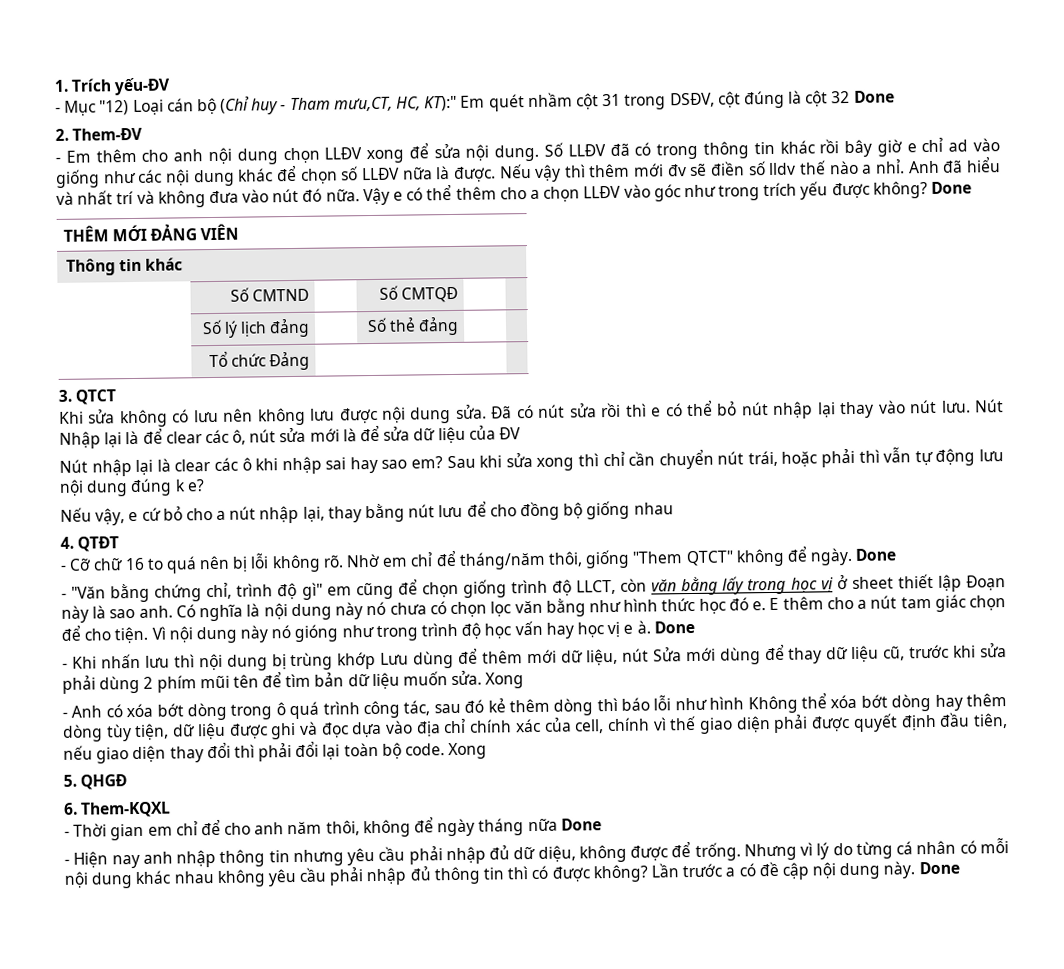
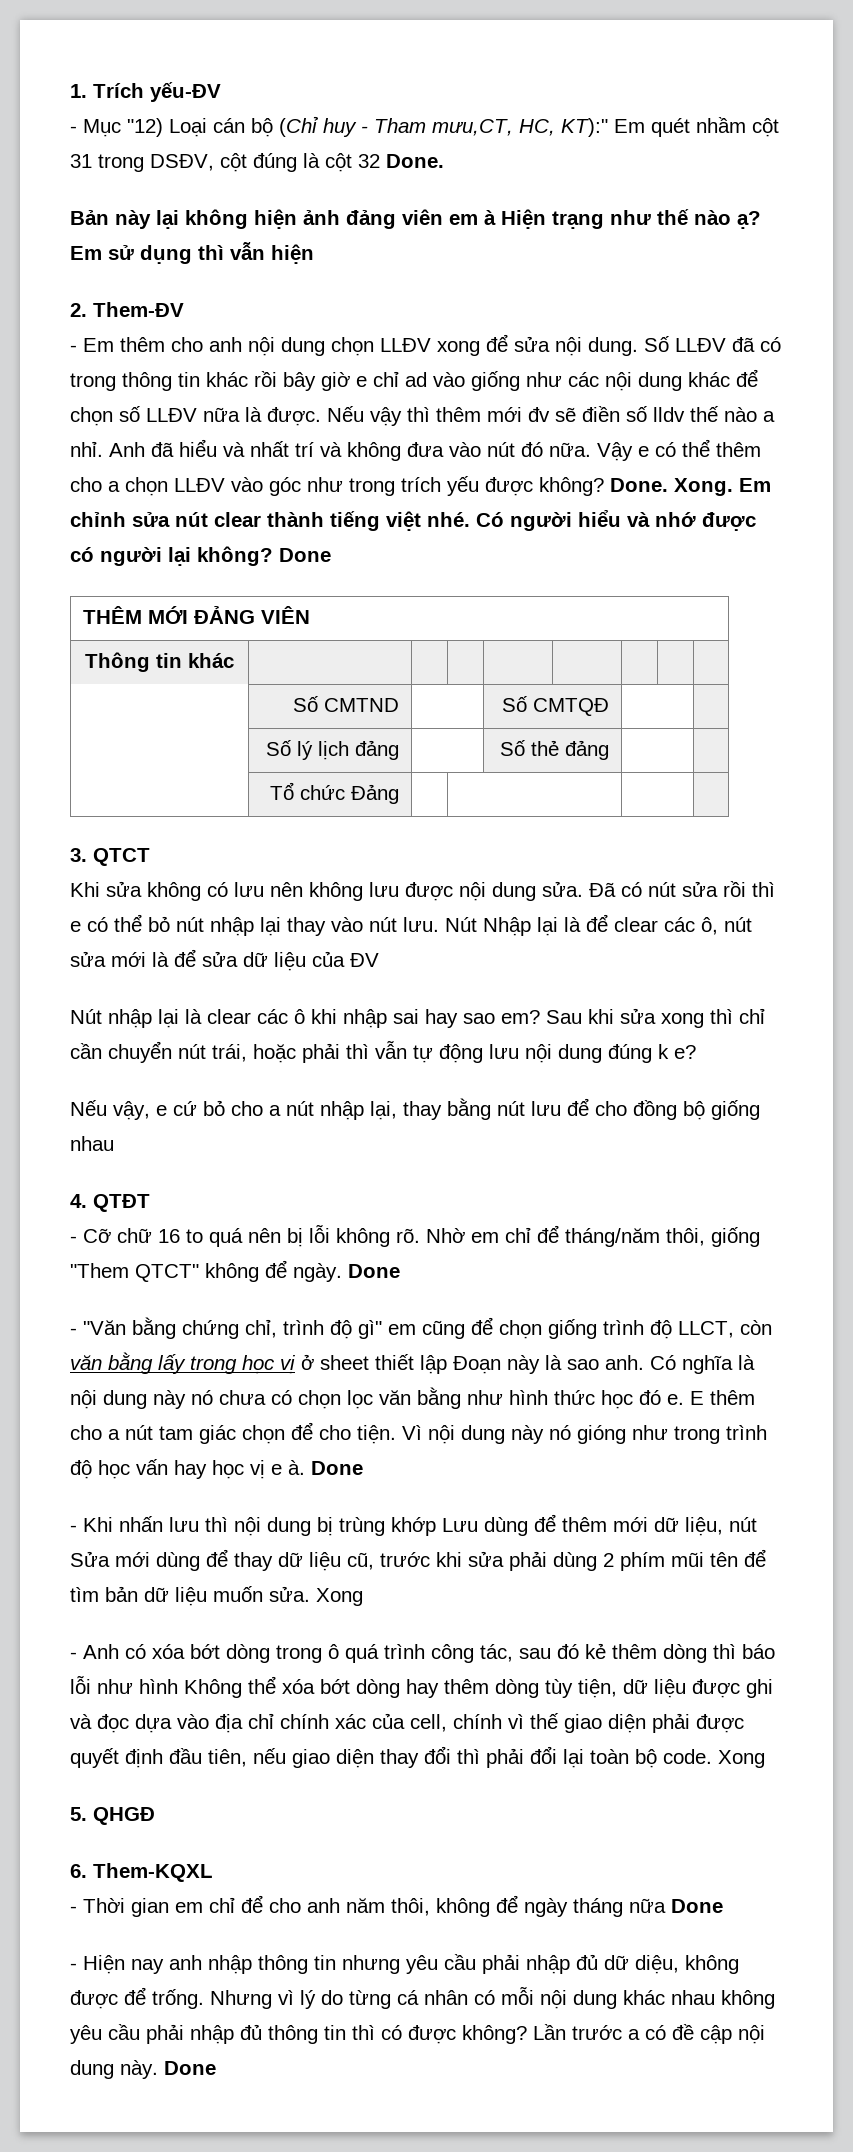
[853,90,895,103] Done -> [386,154,444,168] [70,209,761,229] [70,242,314,264] Done. // Bản này lại không hiện ảnh đảng viên em à Hiện trạng như thế nào ạ? Em sử dụng thì vẫn hiện
(928, 190) none -> [610,478,771,496] [70,510,756,531] [70,546,273,566] Done. Xong. Em chỉnh sửa nút clear thành tiếng việt nhé. Có người hiểu và nhớ được có người lại không?

